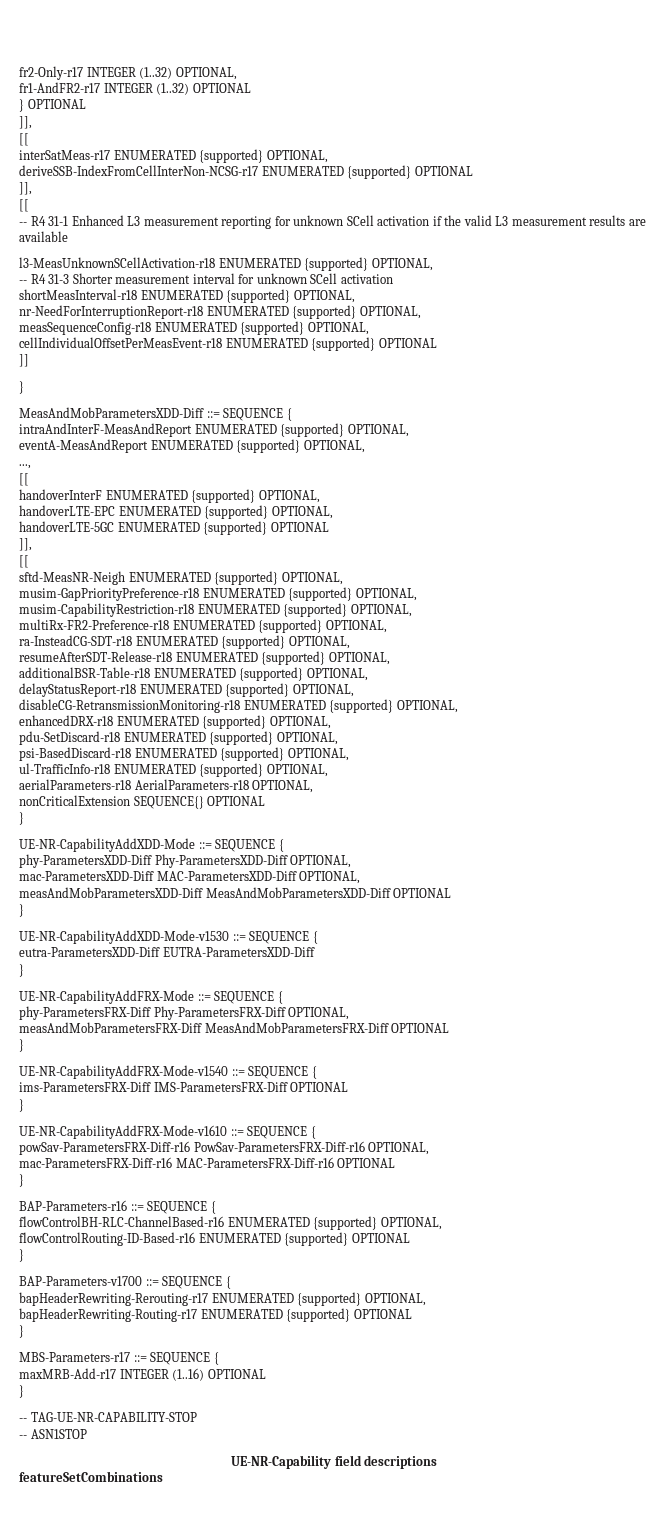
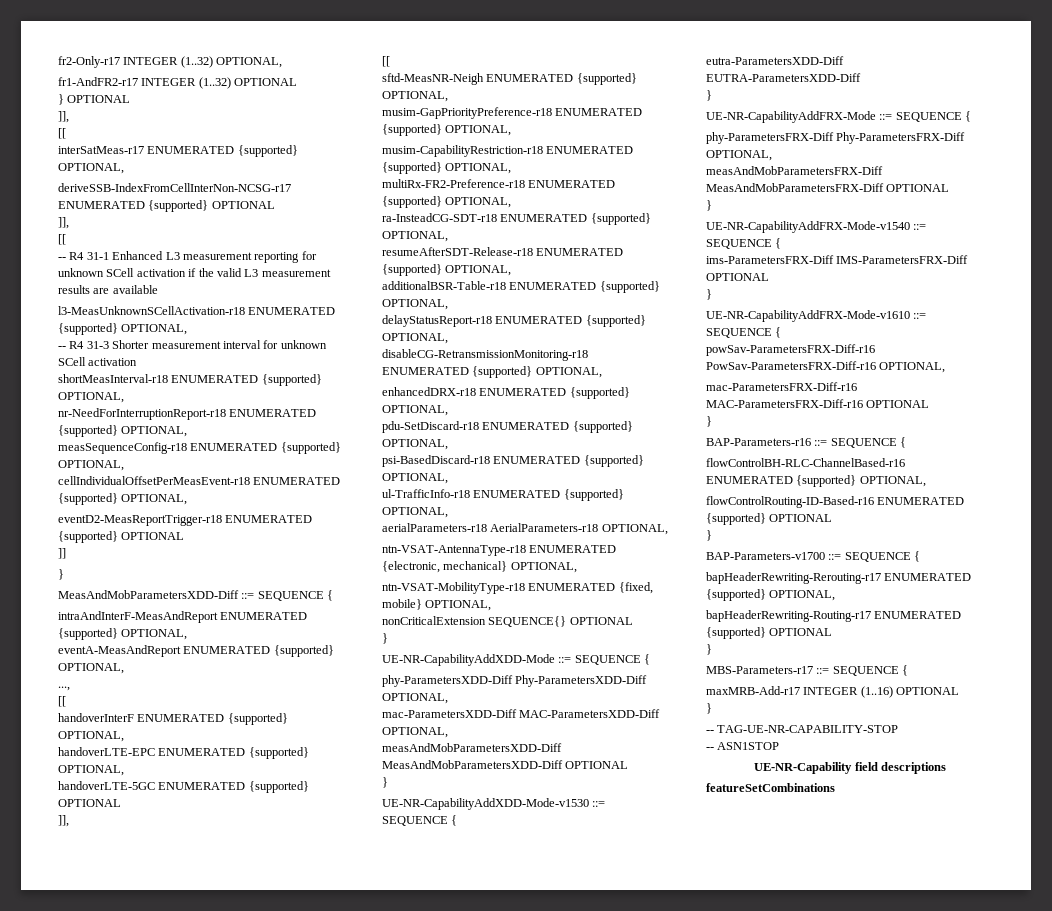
(376, 344) none -> [121,494,188,505] [58,515,313,526] [58,531,118,543] OPTIONAL, // eventD2-MeasReportTrigger-r18 ENUMERATED {supported}
(314, 786) none -> [382,545,617,556] [382,561,577,573] [382,582,653,594] [382,599,492,611] // ntn-VSAT-AntennaType-r18 ENUMERATED {electronic, mechanical} OPTIONAL, // ntn-VSAT-MobilityType-r18 ENUMERATED {fixed, mobile} OPTIONAL,

